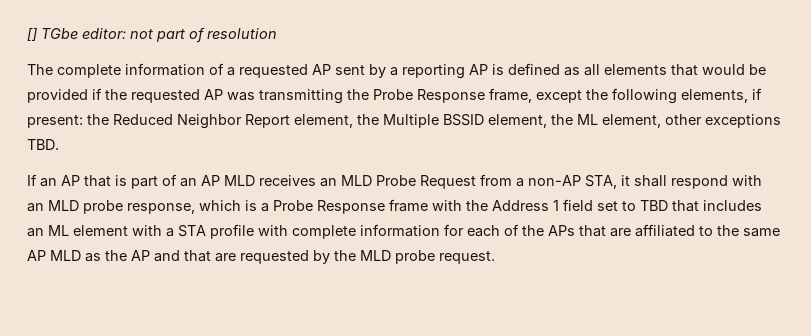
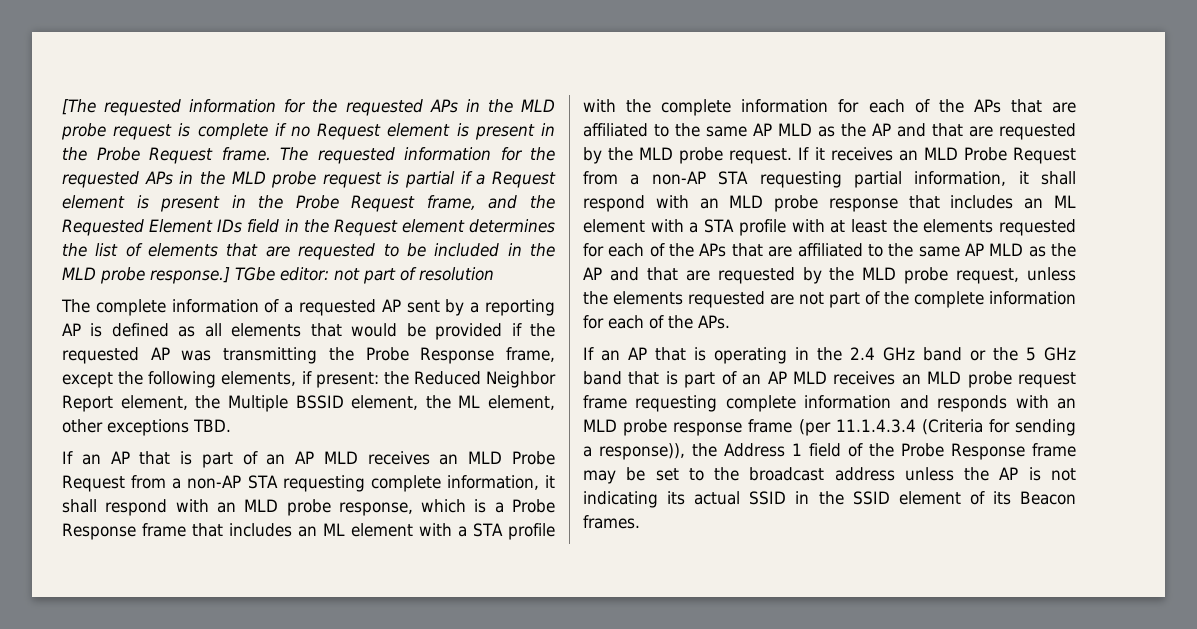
[27,27,37,41] [] -> [62,99,555,116] [61,123,555,140] [62,147,555,164] [62,171,556,188] [62,195,555,212] [62,219,555,236] [62,243,555,260] [62,267,230,284] [The requested information for the requested APs in the MLD probe request is complete if no Request element is present in the Probe Request frame. The requested information for the requested APs in the MLD probe request is partial if a Request element is present in the Probe Request frame, and the Requested Element IDs field in the Request element determines the list of elements that are requested to be included in the MLD probe response.]
[585,175,617,189] STA, -> [247,475,539,492] STA requesting complete information,
[432,199,668,211] with the Address 1 field set to TBD -> (187, 530) none
(288, 230) none -> [626,99,652,113] the
(495, 257) none -> [798,147,1076,164] [583,171,1076,188] [583,195,1076,212] [583,219,1076,236] [583,243,1076,257] [583,267,1076,284] [583,291,1076,308] [583,315,730,329] [583,347,1076,364] [583,371,1076,388] [583,395,1076,412] [583,419,1076,436] [583,443,1076,460] [583,467,1076,484] [583,491,1076,508] [583,515,640,529] If it receives an MLD Probe Request from a non-AP STA requesting partial information, it shall respond with an MLD probe response that includes an ML element with a STA profile with at least the elements requested for each of the APs that are affiliated to the same AP MLD as the AP and that are requested by the MLD probe request, unless the elements requested are not part of the complete information for each of the APs. // If an AP that is operating in the 2.4 GHz band or the 5 GHz band that is part of an AP MLD receives an MLD probe request frame requesting complete information and responds with an MLD probe response frame (per 11.1.4.3.4 (Criteria for sending a response)), the Address 1 field of the Probe Response frame may be set to the broadcast address unless the AP is not indicating its actual SSID in the SSID element of its Beacon frames.

